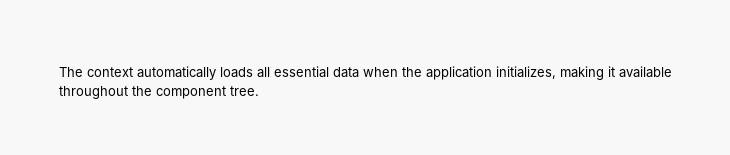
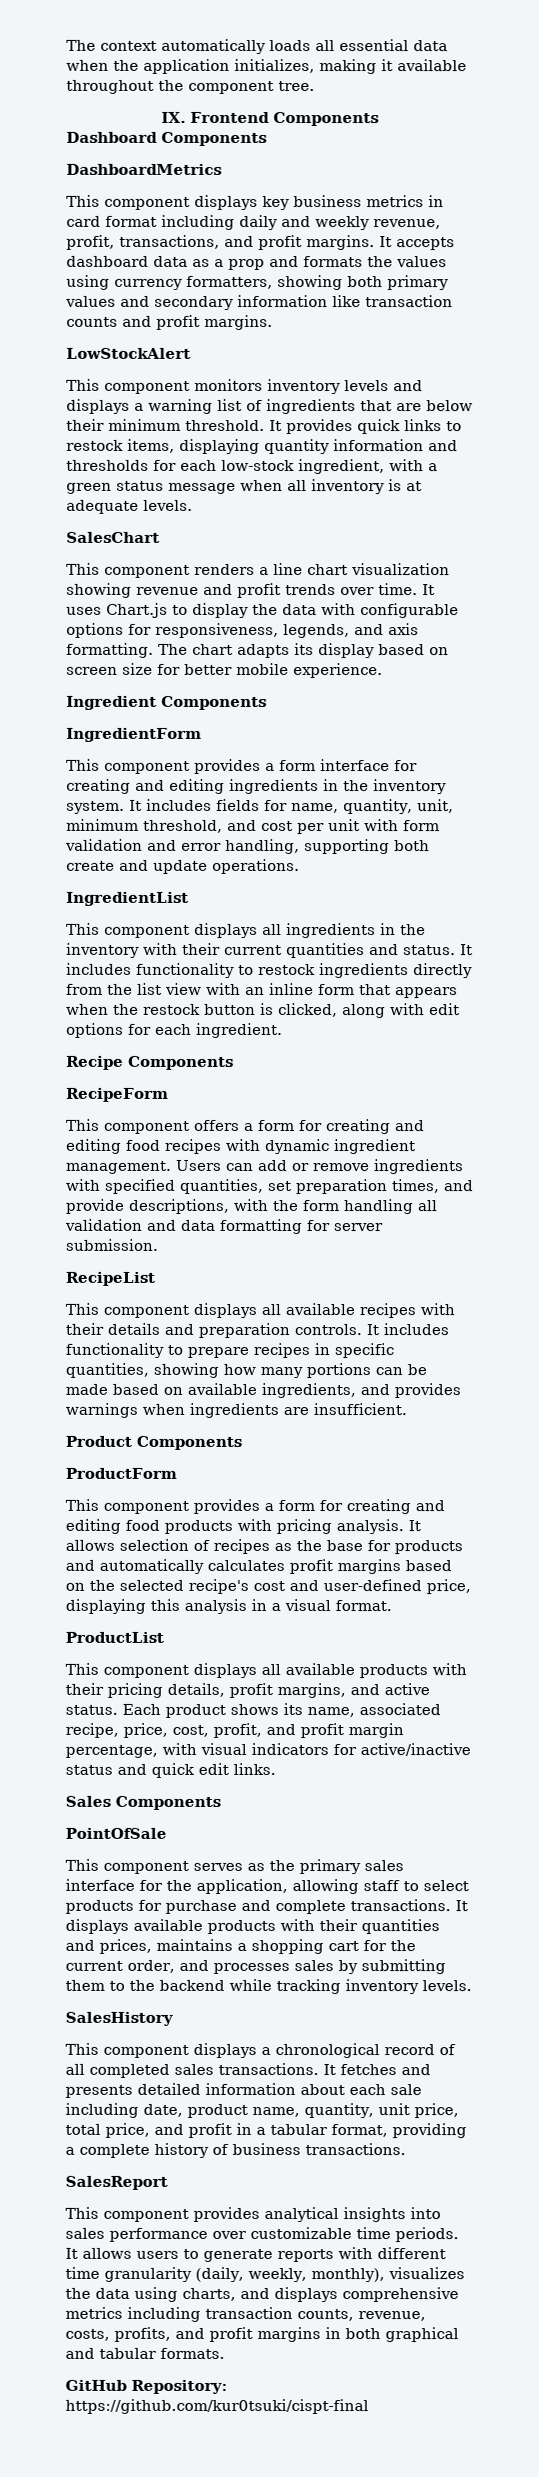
(259, 91) none -> [161,111,379,127] [66,131,267,146] [66,163,222,175] [66,194,444,211] [66,214,441,231] [66,234,455,251] [66,255,447,270] [66,274,449,291] [65,294,453,310] [66,314,273,331] [66,347,191,359] [66,378,423,395] [66,398,473,415] [66,418,462,435] [66,438,458,455] [66,459,438,475] [66,479,422,495] [66,499,193,514] [66,531,160,543] [66,562,450,578] [66,582,435,599] [66,602,459,619] [66,622,419,639] [66,642,449,659] [66,662,383,679] [66,695,267,710] [66,727,202,742] [66,758,418,774] [66,778,447,795] [66,798,454,815] [66,818,440,835] [65,838,430,855] [66,858,300,875] [66,891,189,906] [66,922,426,939] [66,942,473,959] [66,962,473,979] [66,982,458,999] [66,1002,460,1019] [66,1022,283,1039] [66,1055,234,1070] [66,1087,169,1102] [66,1118,425,1135] [66,1138,416,1155] [66,1159,464,1175] [66,1178,474,1195] [66,1198,438,1215] [65,1218,384,1235] [65,1238,158,1251] [65,1271,155,1286] [65,1302,455,1319] [65,1322,449,1339] [65,1342,394,1359] [65,1362,427,1379] [65,1382,461,1399] [65,1402,407,1419] [65,1435,242,1450] [65,1467,177,1479] [65,1498,445,1515] [65,1518,421,1535] [65,1538,463,1555] [65,1558,452,1575] [65,1578,471,1595] [65,1598,392,1614] [65,1631,164,1643] [65,1662,467,1679] [65,1682,430,1699] [65,1703,441,1718] [65,1722,404,1739] [65,1742,471,1758] [65,1762,276,1778] [65,1795,221,1810] [65,1827,167,1839] [65,1858,404,1875] [65,1878,469,1895] [65,1899,468,1915] [65,1918,440,1935] [65,1938,416,1955] [65,1959,446,1975] [65,1978,472,1995] [65,2011,174,2026] [65,2042,456,2059] [65,2062,431,2078] [65,2082,422,2098] [65,2102,459,2119] [65,2122,467,2139] [65,2142,406,2158] [65,2175,168,2190] [65,2206,441,2223] [65,2226,459,2243] [65,2247,446,2263] [65,2266,465,2283] [65,2286,459,2303] [65,2306,426,2322] [65,2326,459,2343] [65,2347,225,2359] [65,2379,228,2394] [65,2398,369,2415] // IX. Frontend Components // Dashboard Components // DashboardMetrics // This component displays key business metrics in card format including daily and weekly revenue, profit, transactions, and profit margins. It accepts dashboard data as a prop and formats the values using currency formatters, showing both primary values and secondary information like transaction counts and profit margins. // LowStockAlert // This component monitors inventory levels and displays a warning list of ingredients that are below their minimum threshold. It provides quick links to restock items, displaying quantity information and thresholds for each low-stock ingredient, with a green status message when all inventory is at adequate levels. // SalesChart // This component renders a line chart visualization showing revenue and profit trends over time. It uses Chart.js to display the data with configurable options for responsiveness, legends, and axis formatting. The chart adapts its display based on screen size for better mobile experience. // Ingredient Components // IngredientForm // This component provides a form interface for creating and editing ingredients in the inventory system. It includes fields for name, quantity, unit, minimum threshold, and cost per unit with form validation and error handling, supporting both create and update operations. // IngredientList // This component displays all ingredients in the inventory with their current quantities and status. It includes functionality to restock ingredients directly from the list view with an inline form that appears when the restock button is clicked, along with edit options for each ingredient. // Recipe Components // RecipeForm // This component offers a form for creating and editing food recipes with dynamic ingredient management. Users can add or remove ingredients with specified quantities, set preparation times, and provide descriptions, with the form handling all validation and data formatting for server submission. // RecipeList // This component displays all available recipes with their details and preparation controls. It includes functionality to prepare recipes in specific quantities, showing how many portions can be made based on available ingredients, and provides warnings when ingredients are insufficient. // Product Components // ProductForm // This component provides a form for creating and editing food products with pricing analysis. It allows selection of recipes as the base for products and automatically calculates profit margins based on the selected recipe's cost and user-defined price, displaying this analysis in a visual format. // ProductList // This component displays all available products with their pricing details, profit margins, and active status. Each product shows its name, associated recipe, price, cost, profit, and profit margin percentage, with visual indicators for active/inactive status and quick edit links. // Sales Components // PointOfSale // This component serves as the primary sales interface for the application, allowing staff to select products for purchase and complete transactions. It displays available products with their quantities and prices, maintains a shopping cart for the current order, and processes sales by submitting them to the backend while tracking inventory levels. // SalesHistory // This component displays a chronological record of all completed sales transactions. It fetches and presents detailed information about each sale including date, product name, quantity, unit price, total price, and profit in a tabular format, providing a complete history of business transactions. // SalesReport // This component provides analytical insights into sales performance over customizable time periods. It allows users to generate reports with different time granularity (daily, weekly, monthly), visualizes the data using charts, and displays comprehensive metrics including transaction counts, revenue, costs, profits, and profit margins in both graphical and tabular formats. // GitHub Repository: https://github.com/kur0tsuki/cispt-final

